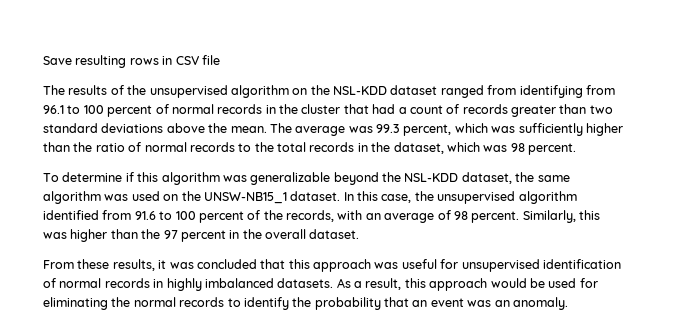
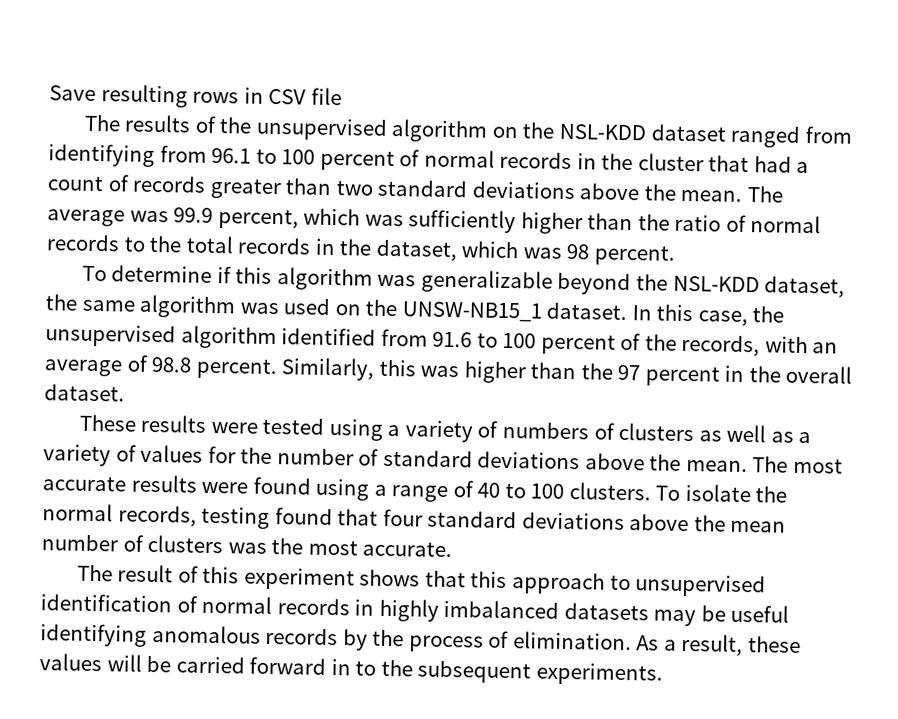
[376,124,400,133] 99.3 -> [173,207,214,223] 99.9
[453,211,468,220] 98 -> [151,356,192,373] 98.8
[43,259,459,272] From these results, it was concluded that this approach was useful for -> [78,414,812,444] [43,444,843,474] [42,474,788,503] [42,503,787,533] [41,534,453,558] [76,564,631,595] These results were tested using a variety of numbers of clusters as well as a variety of values for the number of standard deviations above the mean. The most accurate results were found using a range of 40 to 100 clusters. To isolate the normal records, testing found that four standard deviations above the mean number of clusters was the most accurate. // The result of this experiment shows that this approach to
[277,278,598,291] [43,297,568,310] datasets. As a result, this approach would be used for eliminating the normal records to identify the probability that an event was an anomaly. -> [563,602,790,627] [40,623,801,657] [39,653,663,686] datasets may be useful identifying anomalous records by the process of elimination. As a result, these values will be carried forward in to the subsequent experiments.

